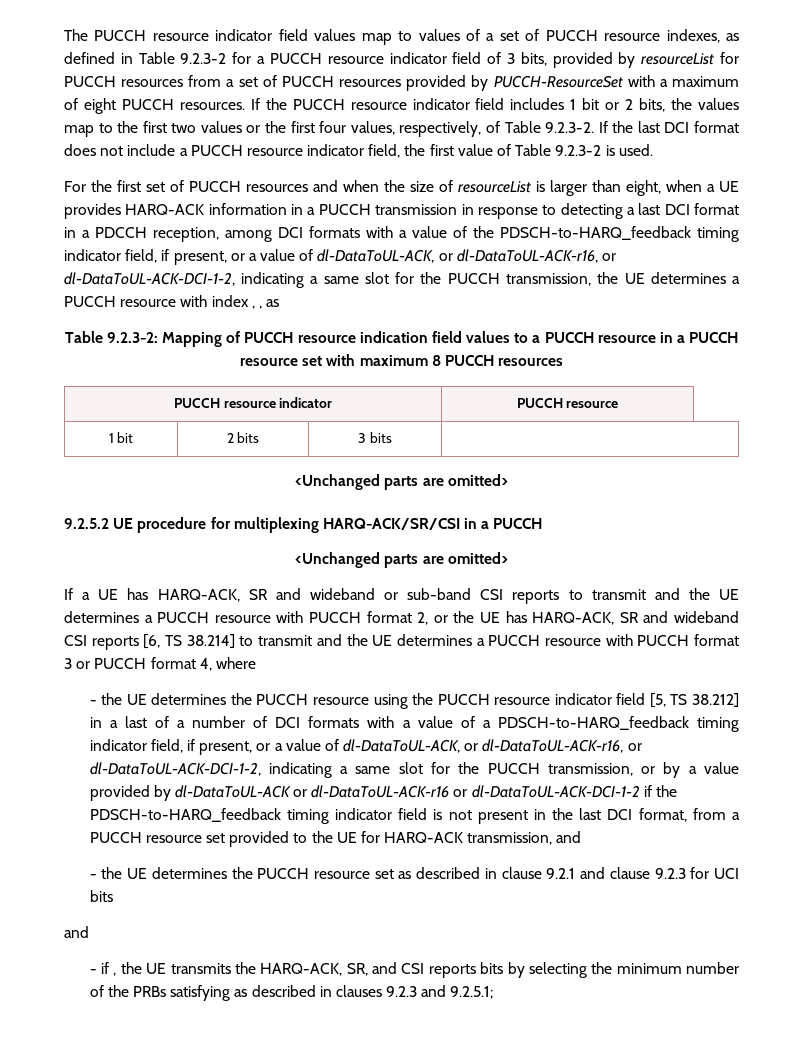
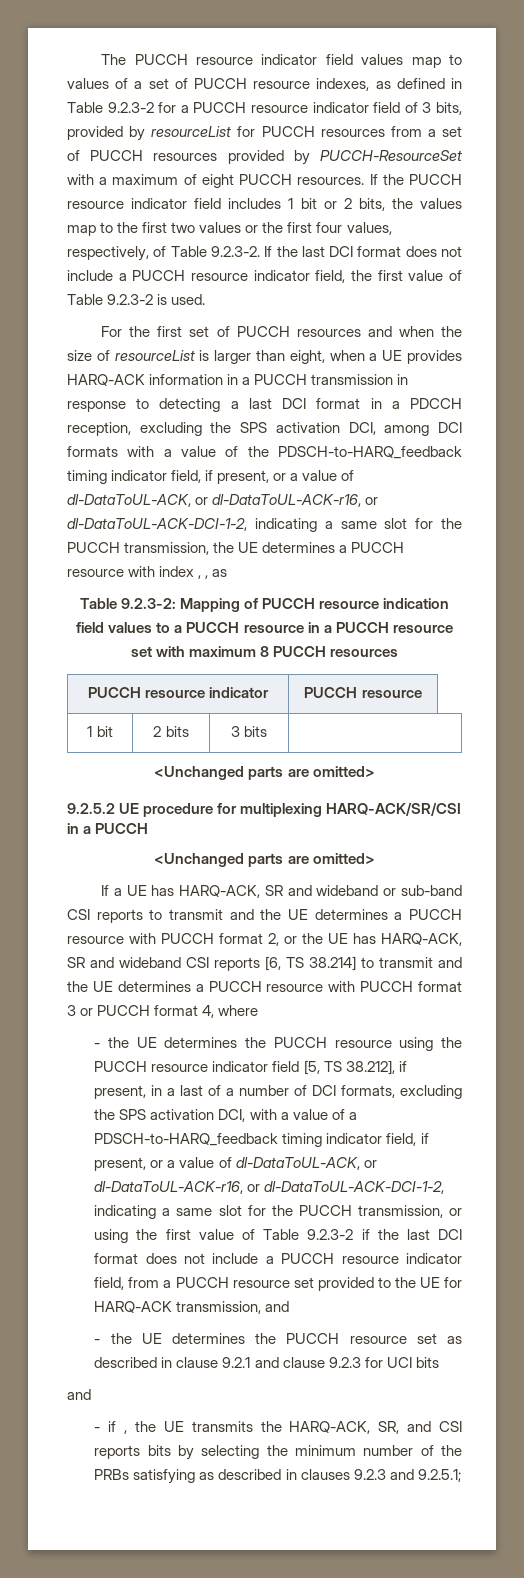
(219, 234) none -> [139,422,376,436] excluding the SPS activation DCI,
[692,693,740,707] 38.212] -> [345,1060,407,1075] [94,1085,147,1099] 38.212], if present,
[308,716,360,728] formats -> [341,1085,462,1099] [94,1109,246,1122] formats, excluding the SPS activation DCI,
[663,762,740,778] [89,785,677,801] [89,808,687,824] by a value provided by dl-DataToUL-ACK or dl-DataToUL-ACK-r16 or dl-DataToUL-ACK-DCI-1-2 if the PDSCH-to-HARQ_feedback timing indicator field is not present in the last DCI format, -> [94,1229,462,1243] [94,1253,463,1264] [94,1277,125,1290] using the first value of Table 9.2.3-2 if the last DCI format does not include a PUCCH resource indicator field,

